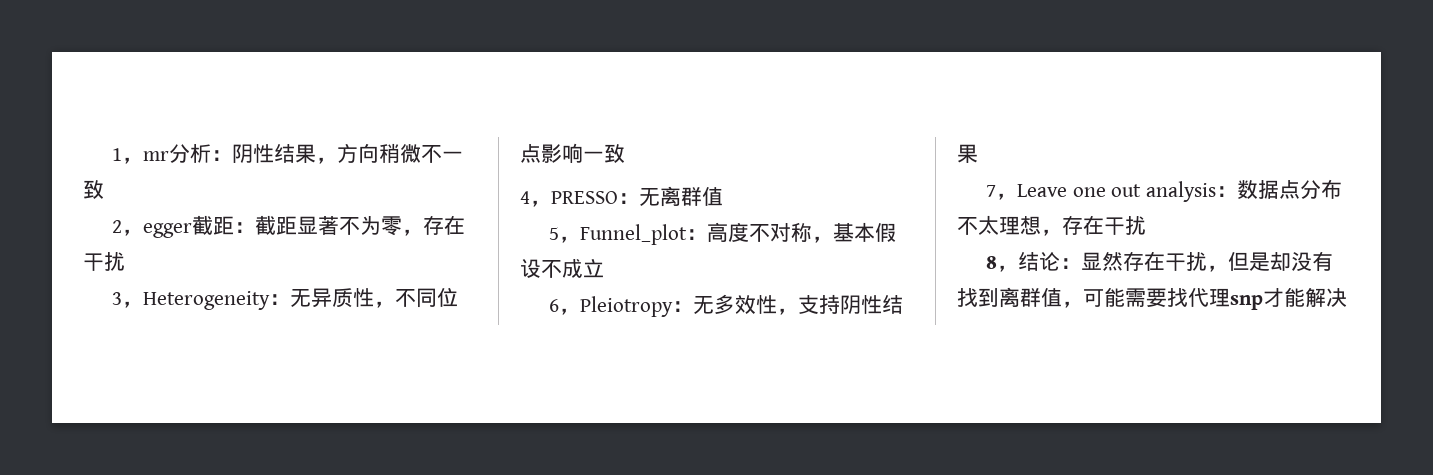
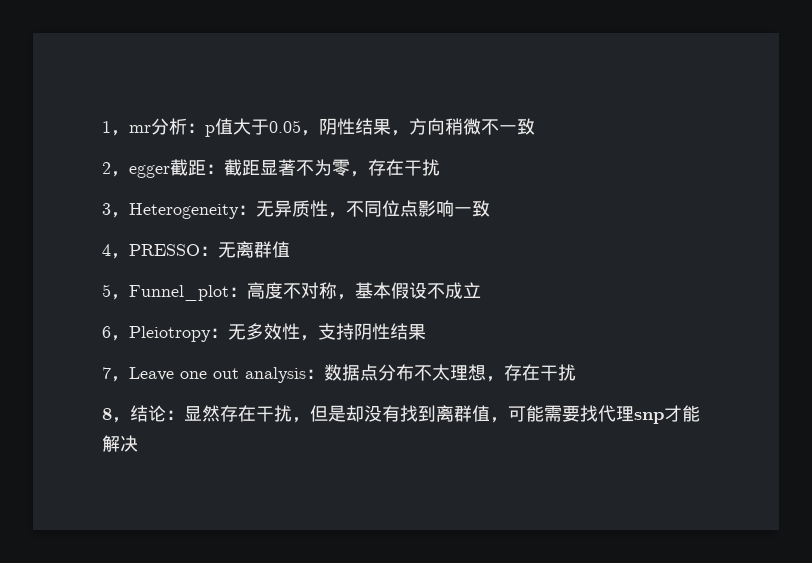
(233, 155) none -> [205,118,319,137] p值大于0.05，

